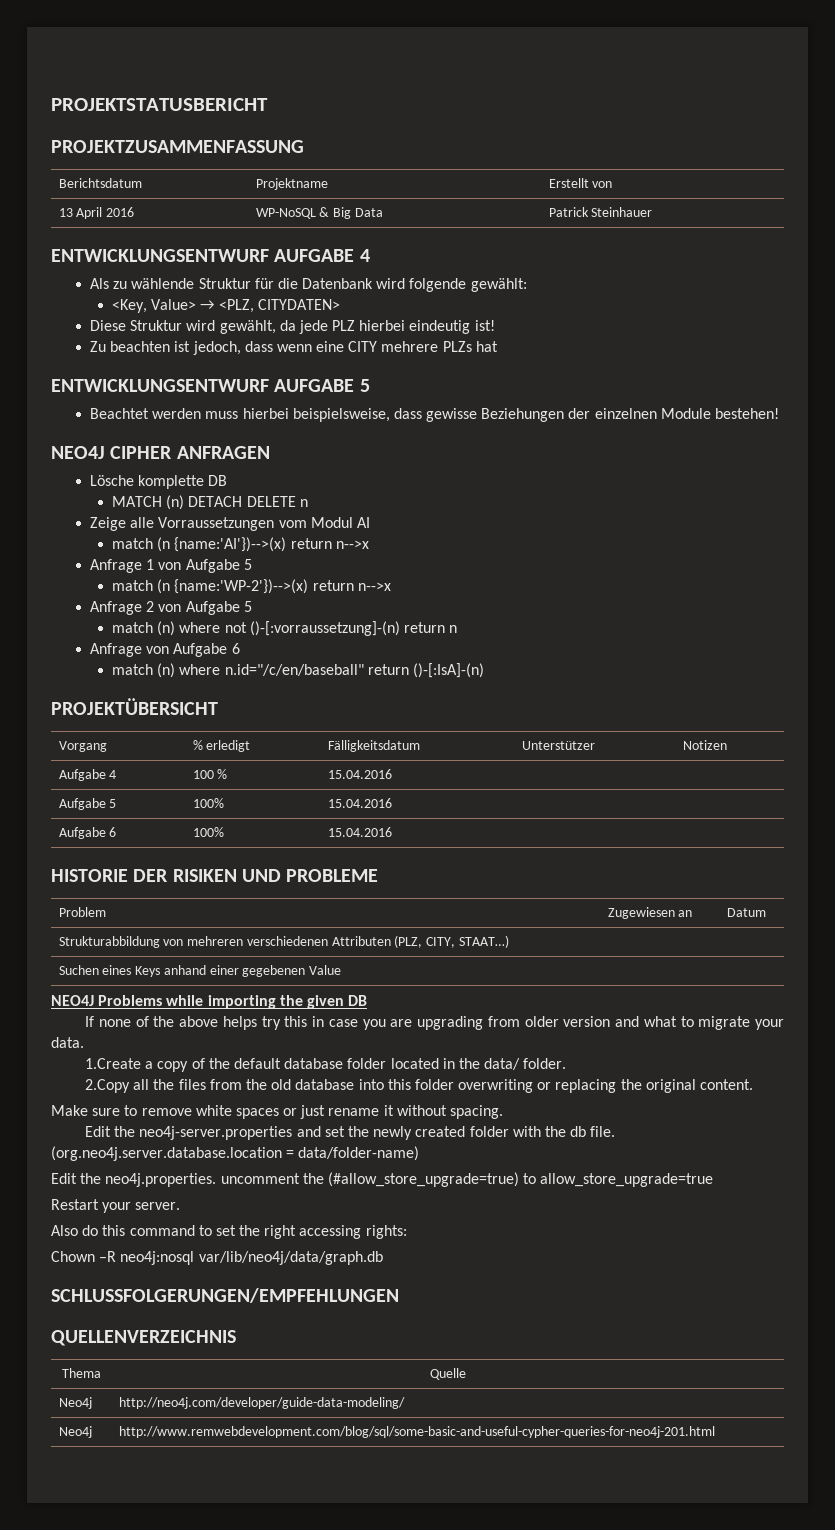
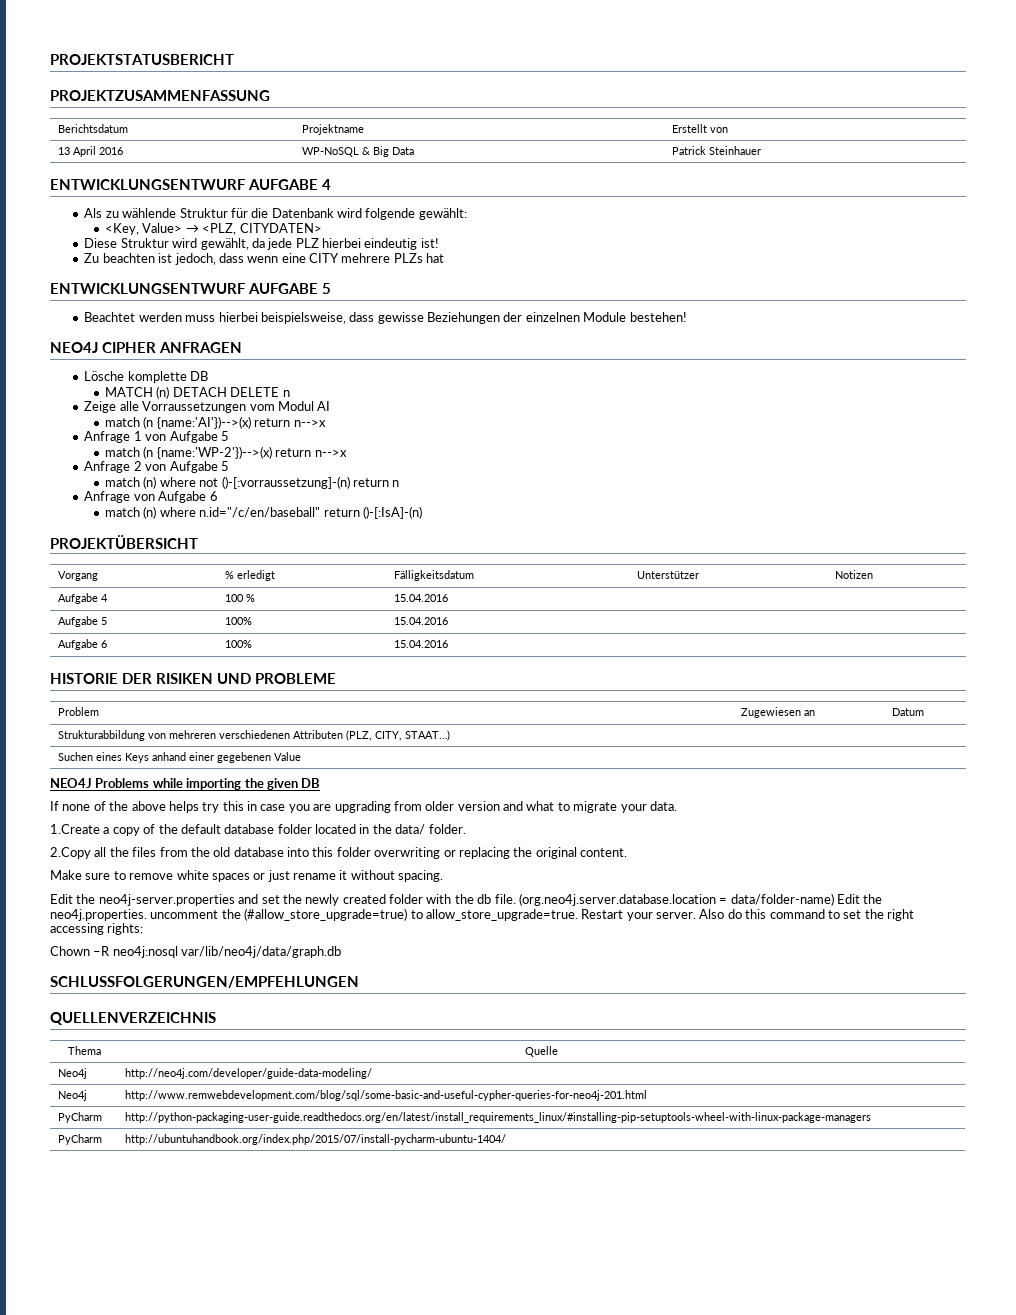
(420, 1153) // -> (834, 899) none
[540,1173,714,1187] allow_store_upgrade=true // -> [425,909,578,921] allow_store_upgrade=true.
(181, 1206) // -> (696, 915) none
(715, 1432) none -> [57,1112,102,1123] [124,1112,871,1123] [57,1134,102,1145] [124,1134,506,1145] // PyCharm | http://python-packaging-user-guide.readthedocs.org/en/latest/install_requirements_linux/#installing-pip-setuptools-wheel-with-linux-package-managers // PyCharm | http://ubuntuhandbook.org/index.php/2015/07/install-pycharm-ubuntu-1404/

